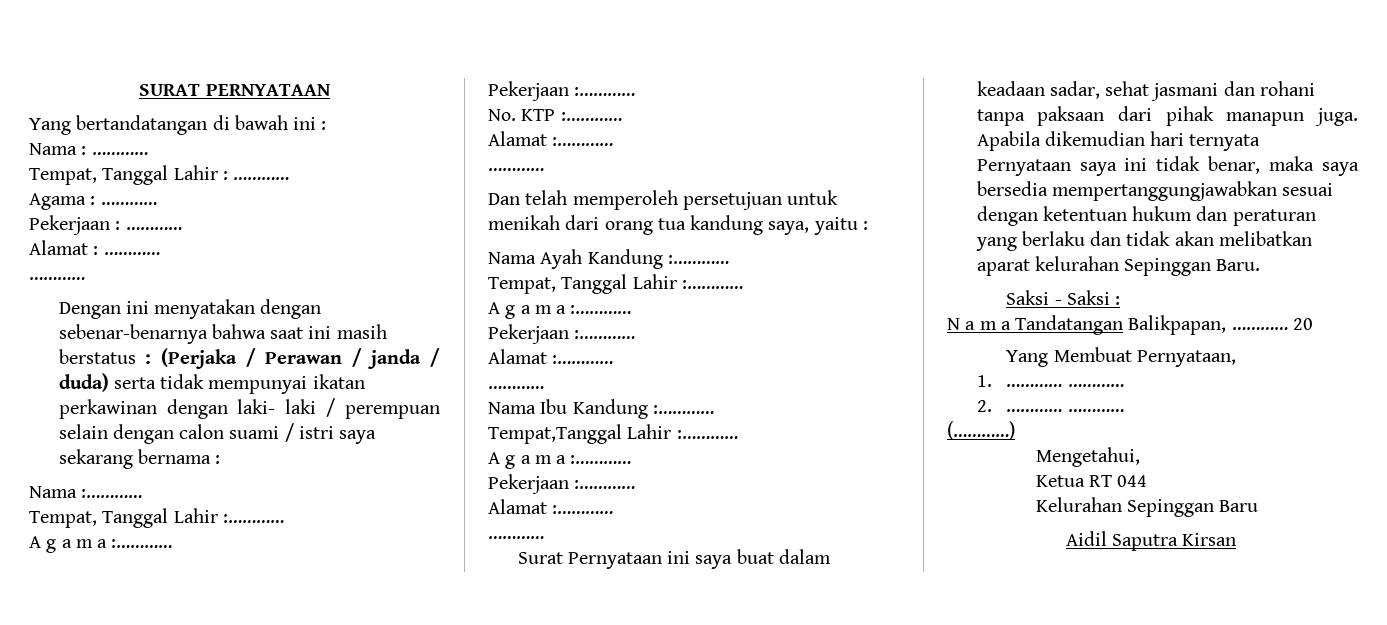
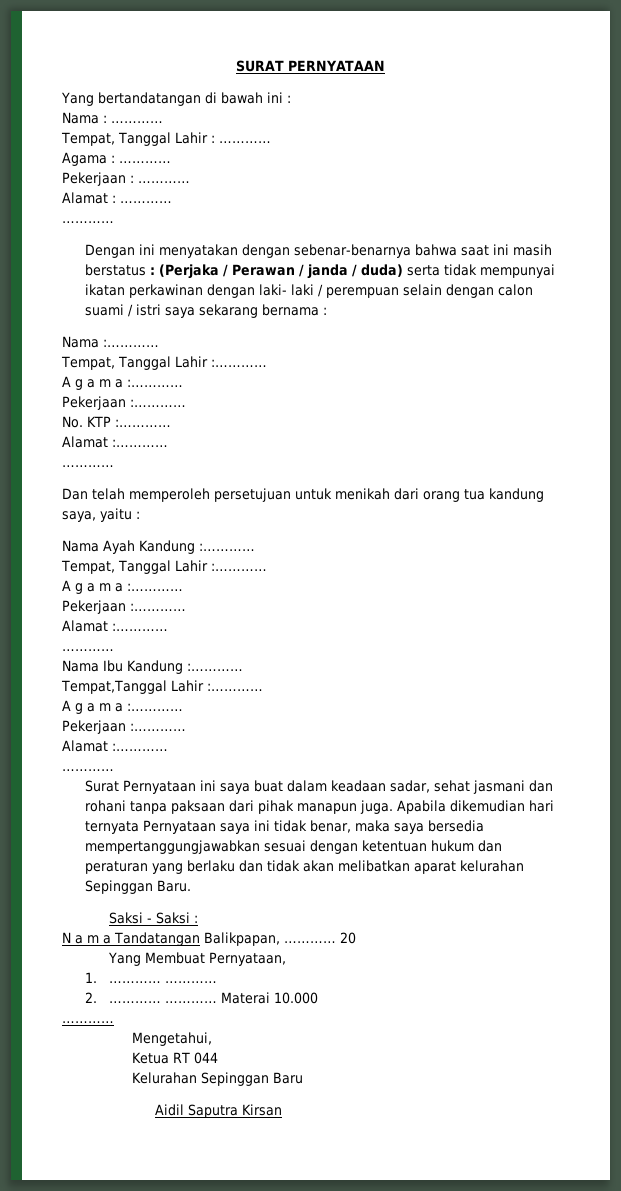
[947,421,1015,440] // (…………) -> [220,992,318,1004] [62,1021,114,1023] Materai 10.000 // …………

